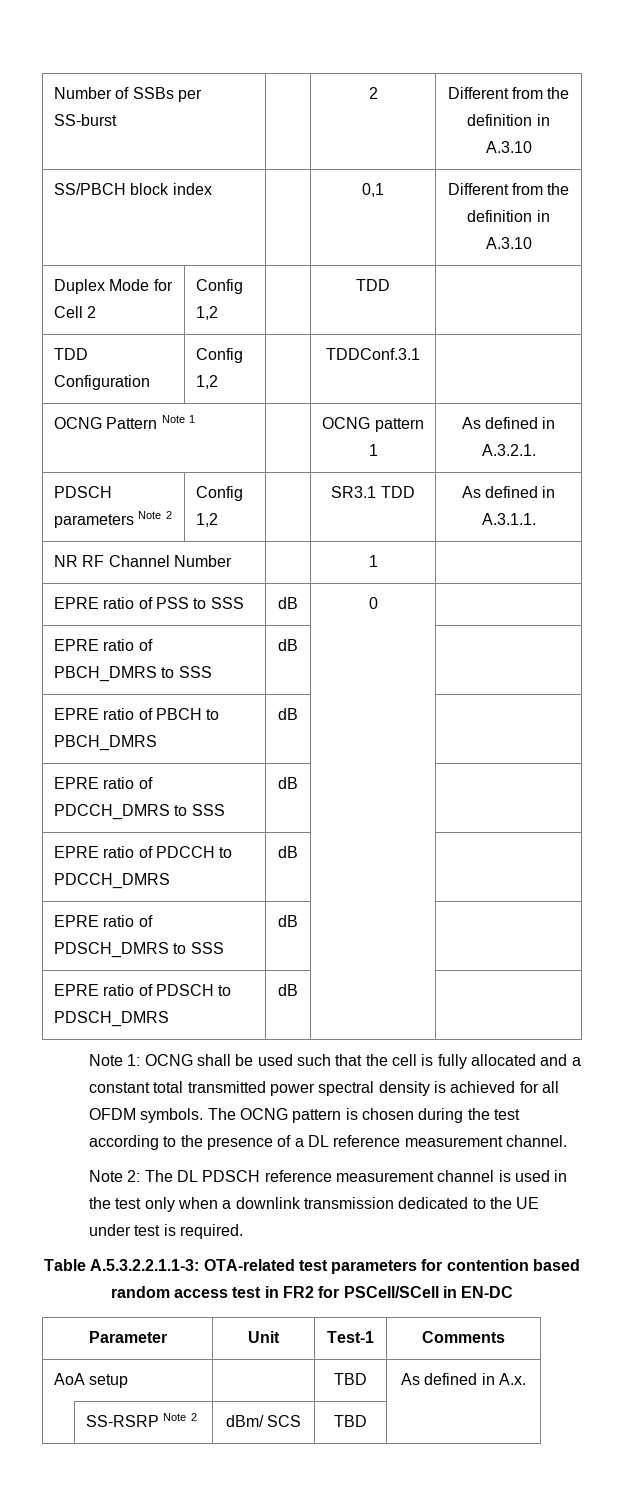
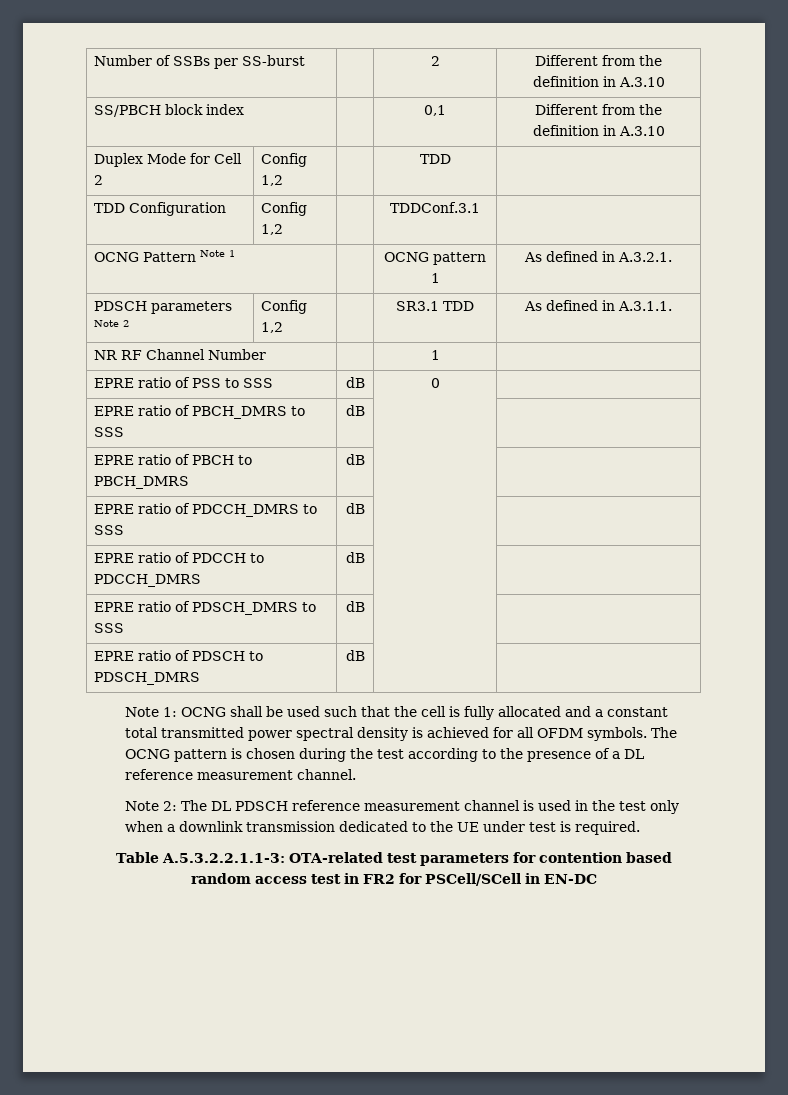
[88,1331,167,1343] [248,1331,280,1343] [327,1331,374,1343] [422,1331,505,1343] [54,1373,129,1388] [334,1373,367,1385] [401,1373,526,1385] [86,1413,197,1427] [225,1415,302,1427] [334,1415,367,1427] // Parameter | Unit | Test-1 | Comments // AoA setup | | TBD | As defined in A.x. // | SS-RSRP Note 2 | dBm/ SCS | TBD | -> (597, 879) none

